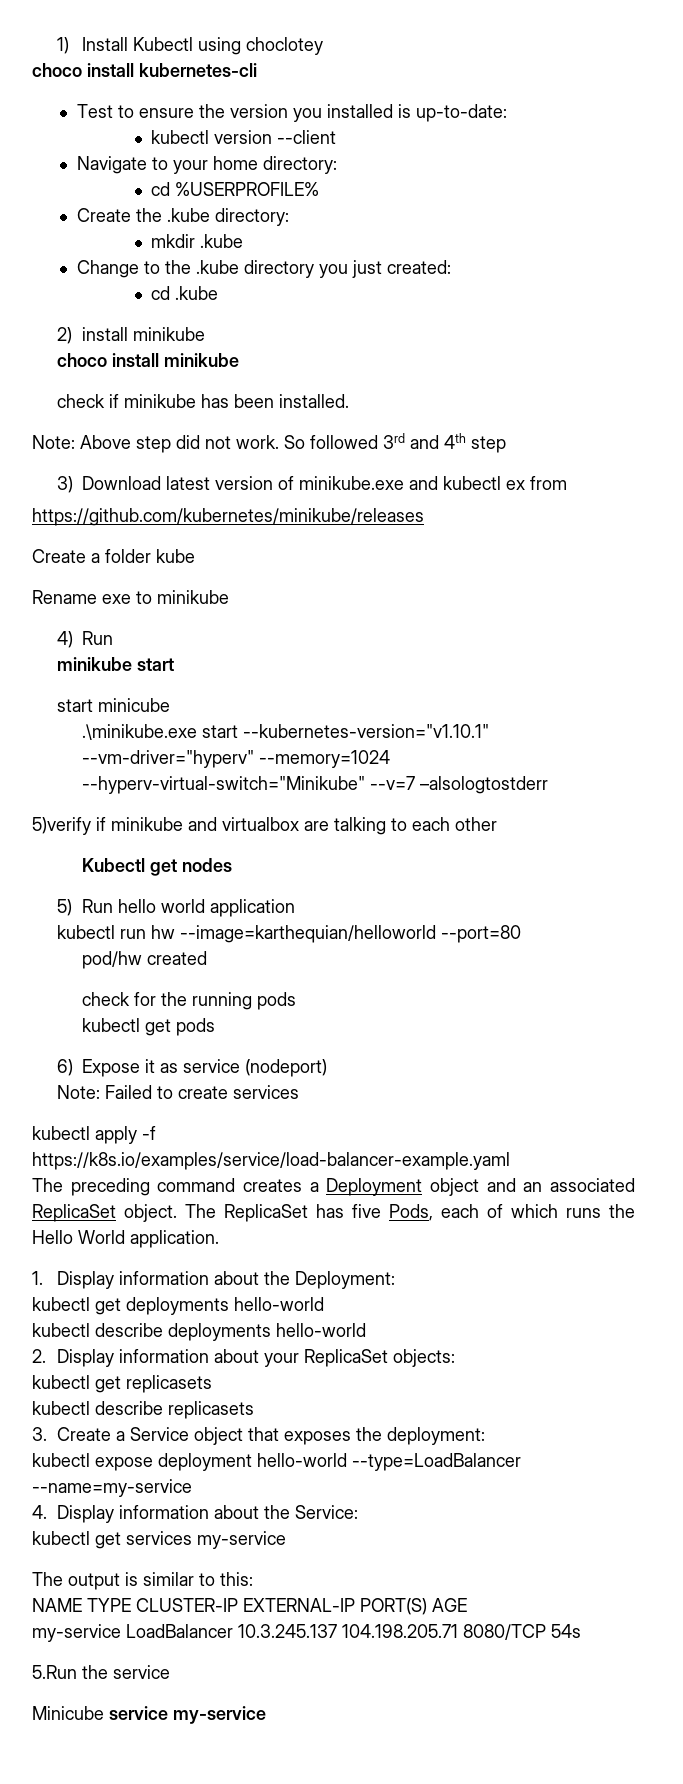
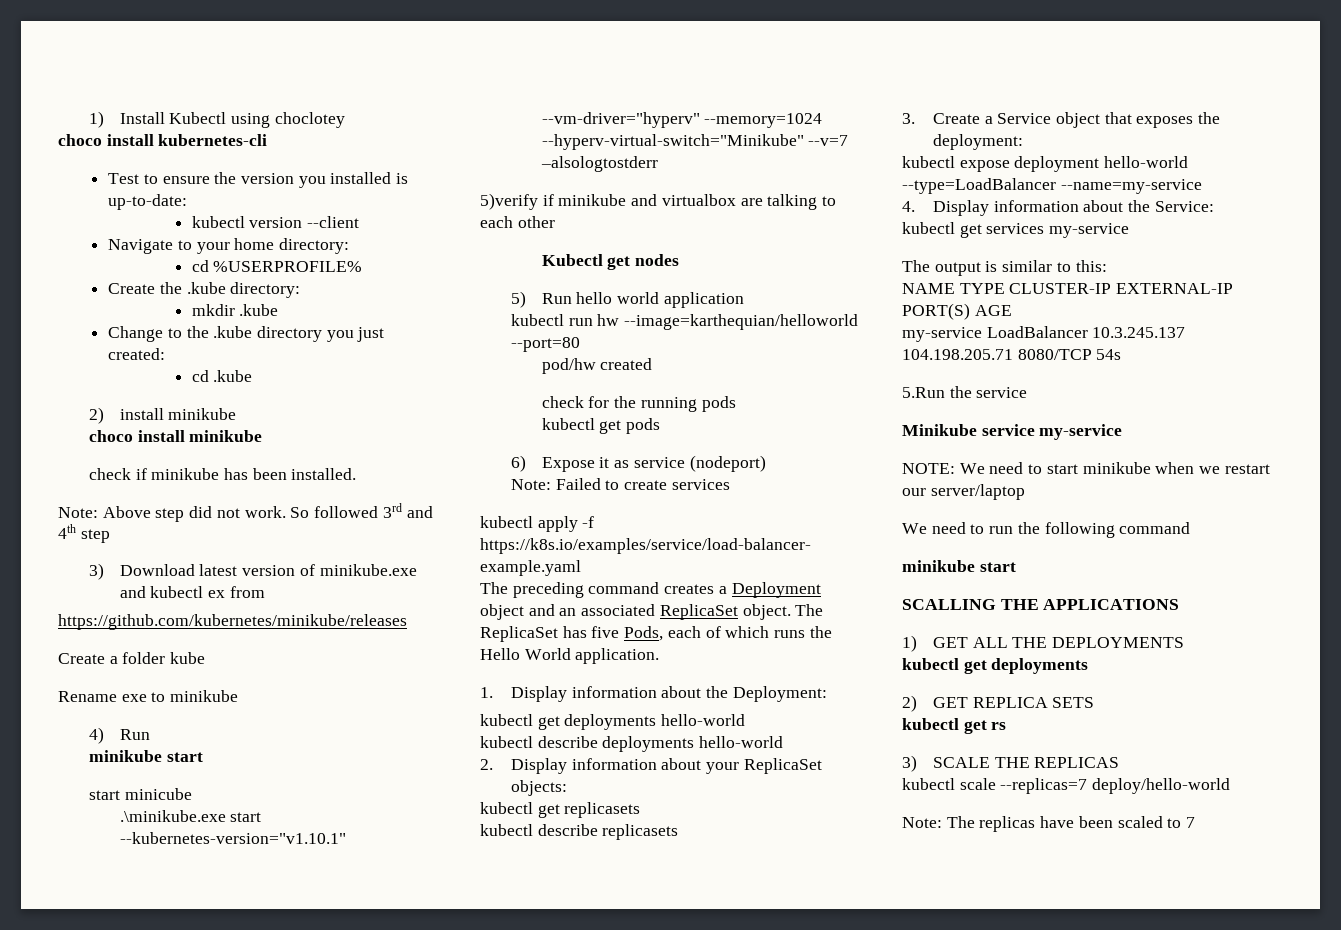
[32,1706,104,1720] Minicube -> [902,424,977,436] Minikube
(266, 1715) none -> [902,462,1270,474] [902,484,1025,500] [902,522,1191,538] [902,560,1016,572] [902,599,1180,610] [902,635,1185,652] [902,658,1089,674] [902,695,1095,712] [902,718,1007,734] [902,755,1120,772] [902,778,1231,794] [902,816,1196,832] // NOTE: We need to start minikube when we restart our server/laptop // We need to run the following command // minikube start // SCALLING THE APPLICATIONS // 1) GET ALL THE DEPLOYMENTS // kubectl get deployments // 2) GET REPLICA SETS // kubectl get rs // 3) SCALE THE REPLICAS // kubectl scale --replicas=7 deploy/hello-world // Note: The replicas have been scaled to 7

